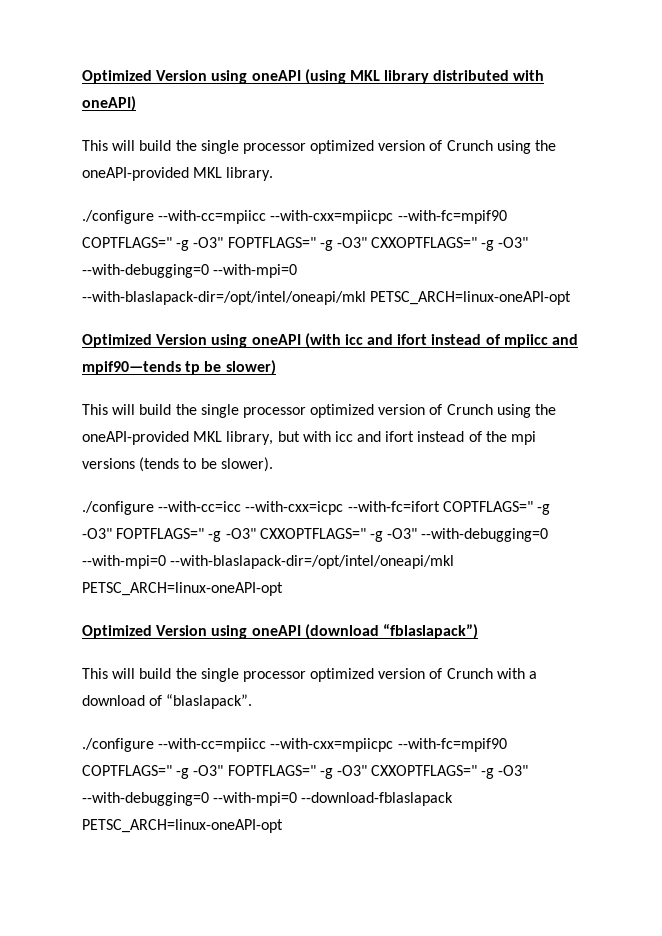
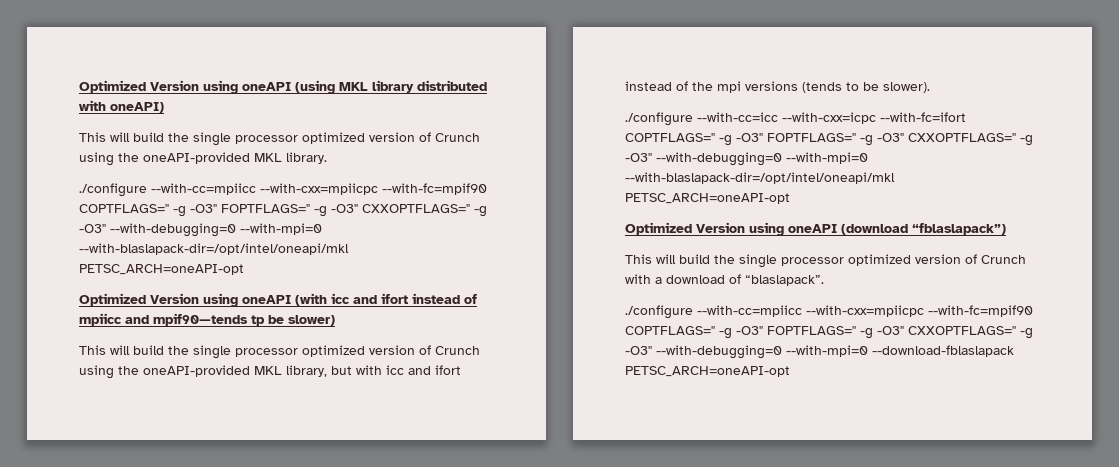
[370,291,572,305] PETSC_ARCH=linux-oneAPI-opt -> [79,264,244,275] PETSC_ARCH=oneAPI-opt
[82,582,283,596] PETSC_ARCH=linux-oneAPI-opt -> [625,193,790,204] PETSC_ARCH=oneAPI-opt
[82,819,283,833] PETSC_ARCH=linux-oneAPI-opt -> [625,366,790,377] PETSC_ARCH=oneAPI-opt

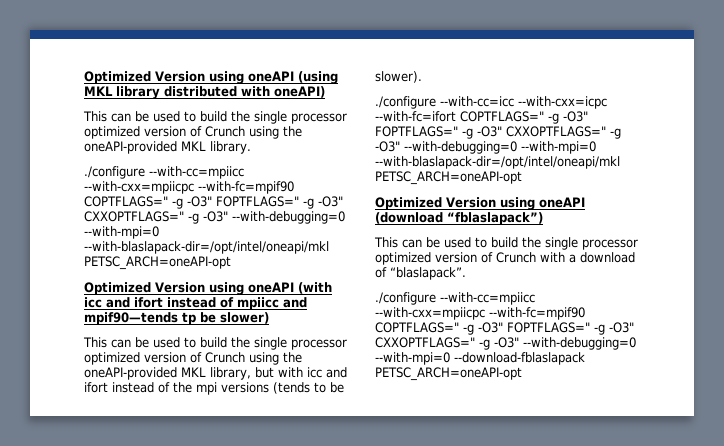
[110,132,130,142] will -> [111,111,196,122] can be used to
[110,345,130,355] will -> [111,337,196,348] can be used to
[656,254,676,264] will -> [402,237,487,248] can be used to

